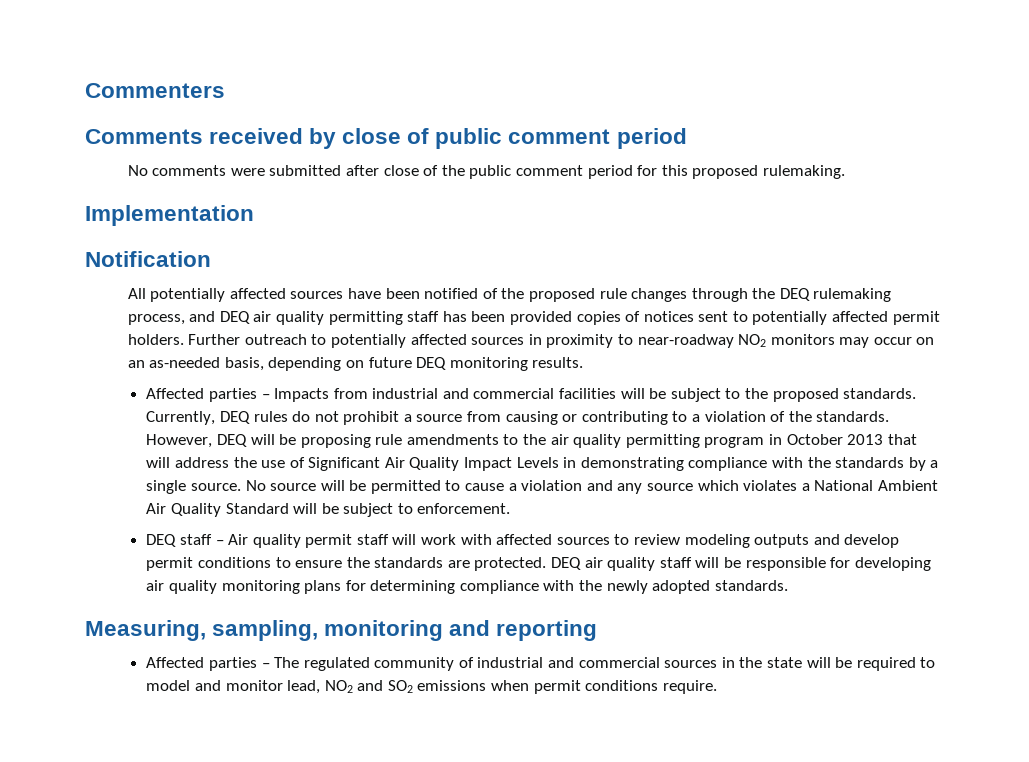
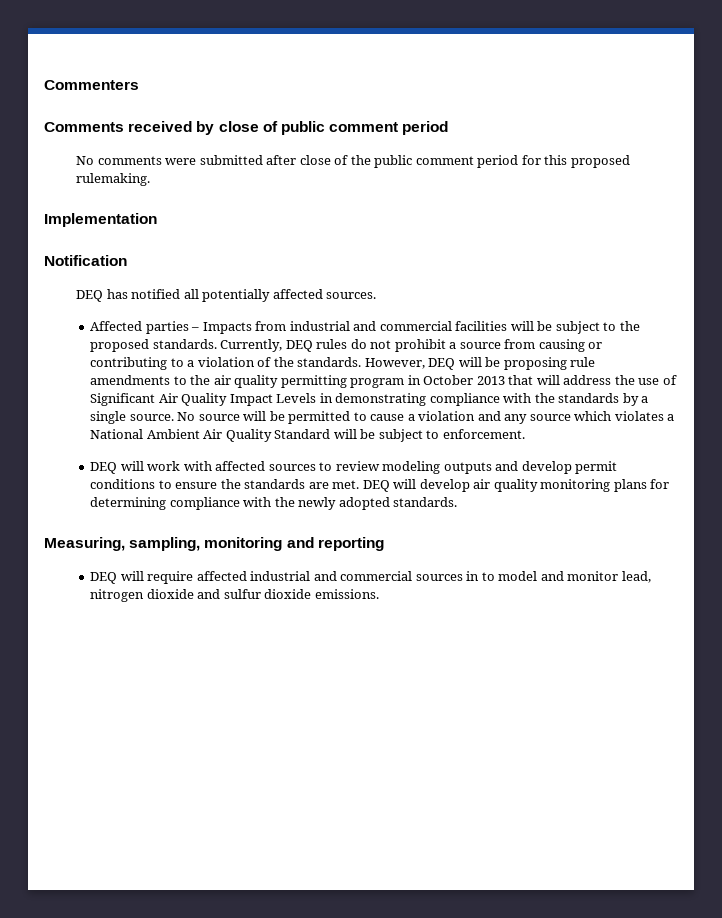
[127,288,892,302] [127,311,940,325] [127,334,935,348] [127,357,584,371] All potentially affected sources have been notified of the proposed rule changes through the DEQ rulemaking process, and DEQ air quality permitting staff has been provided copies of notices sent to potentially affected permit holders. Further outreach to potentially affected sources in proximity to near-roadway NO2 monitors may occur on an as-needed basis, depending on future DEQ monitoring results. -> [76,289,377,302] DEQ has notified all potentially affected sources.
[179,534,389,548] staff – Air quality permit staff -> (118, 468) none
[474,557,931,571] protected. DEQ air quality staff will be responsible for developing -> [332,479,470,492] met. DEQ will develop
[146,657,474,671] Affected parties – The regulated community of -> [90,571,247,584] DEQ will require affected
[739,657,916,671] the state will be required -> (480, 576) none
[324,680,717,694] NO2 and SO2 emissions when permit conditions require. -> [90,589,379,602] nitrogen dioxide and sulfur dioxide emissions.

